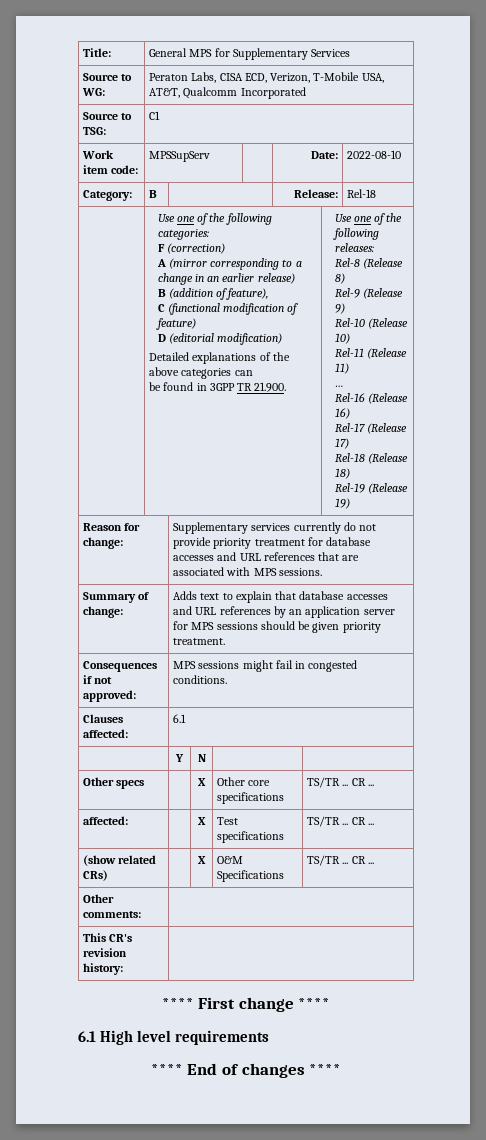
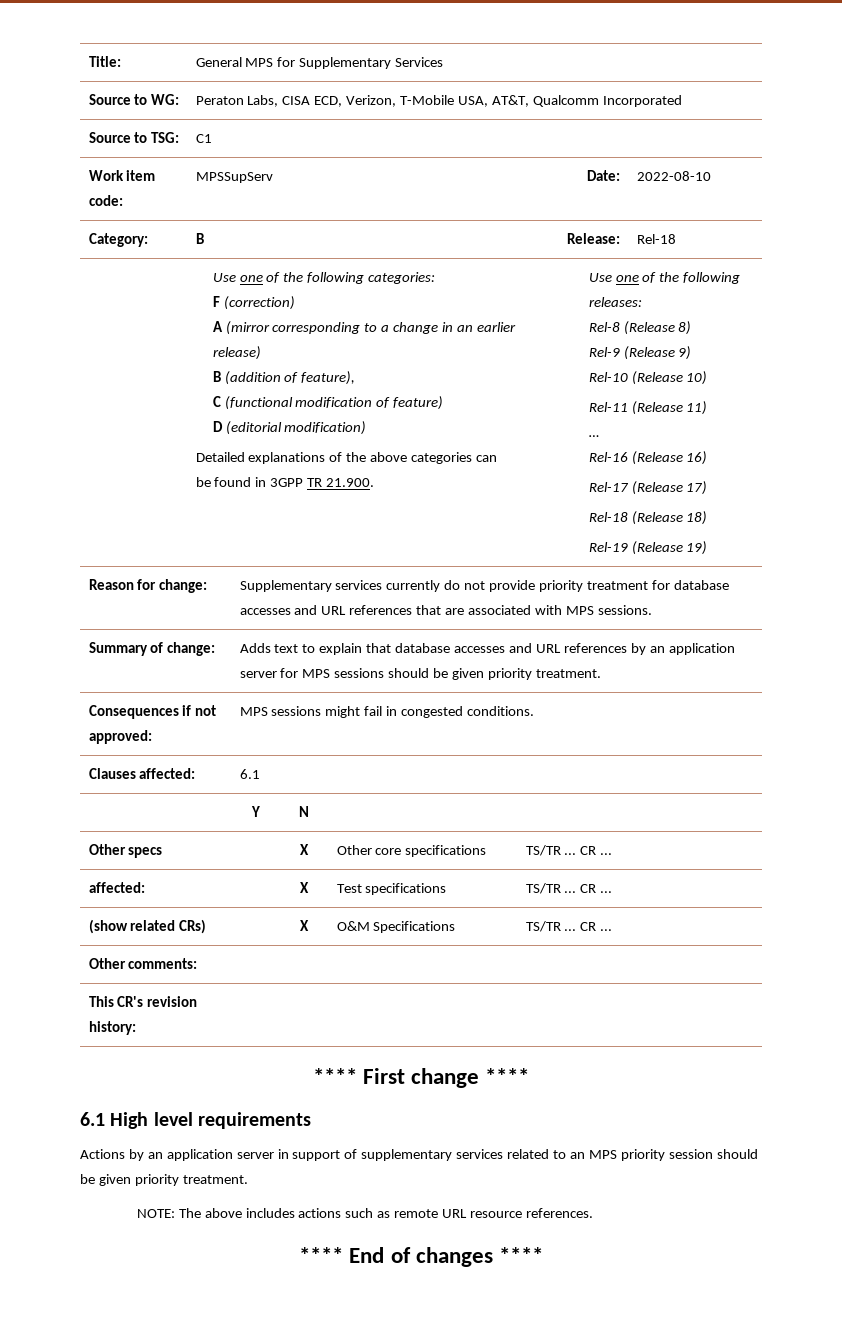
(270, 1037) none -> [80,1149,758,1161] [80,1174,248,1186] [136,1208,593,1218] // Actions by an application server in support of supplementary services related to an MPS priority session should be given priority treatment. // NOTE: The above includes actions such as remote URL resource references.

